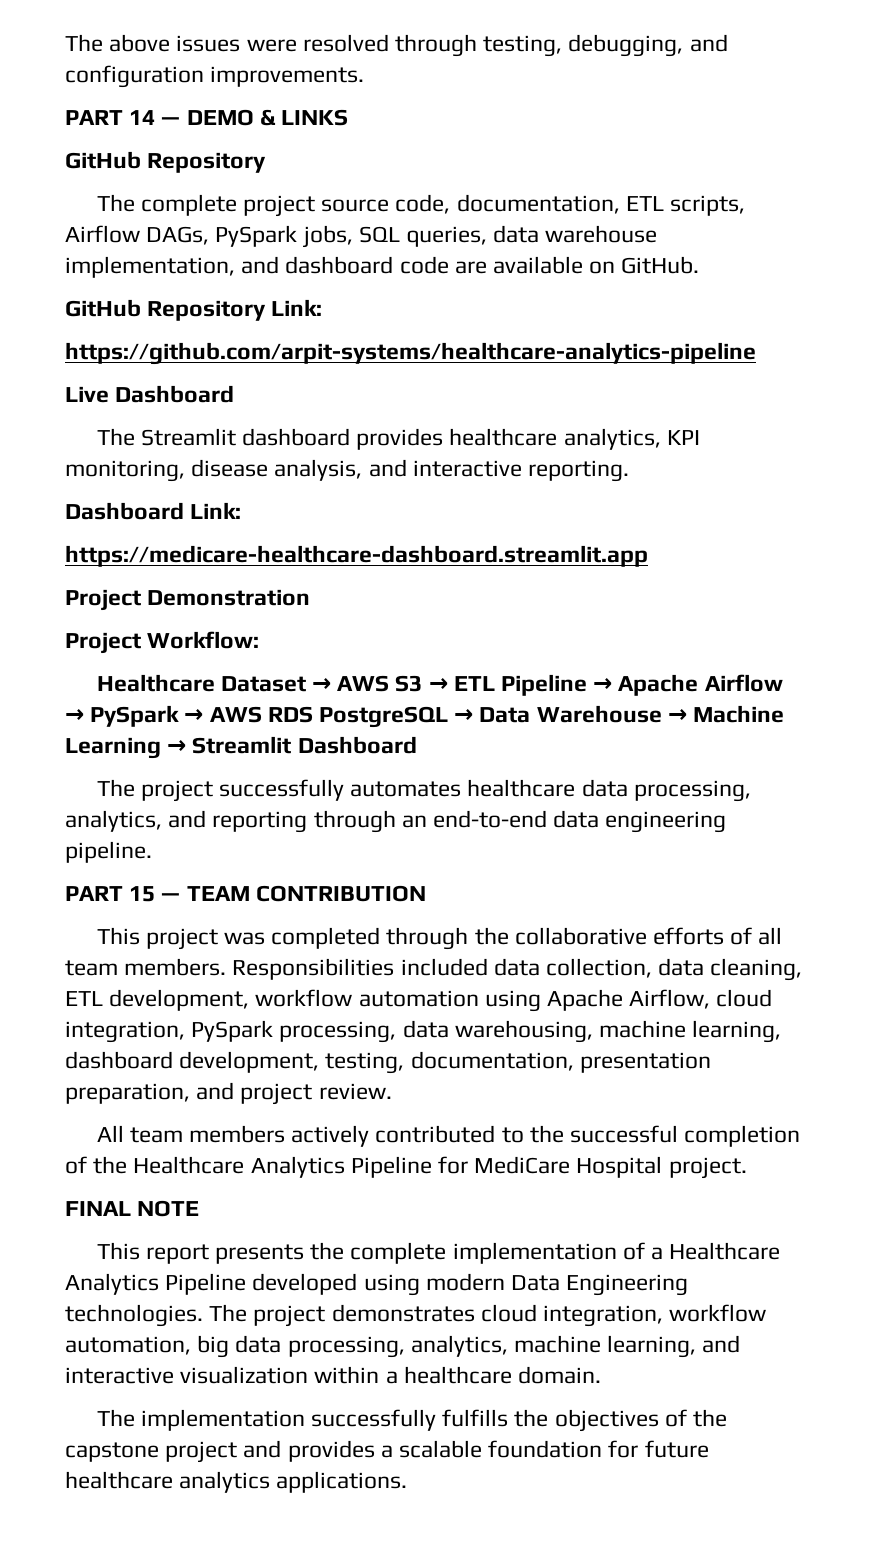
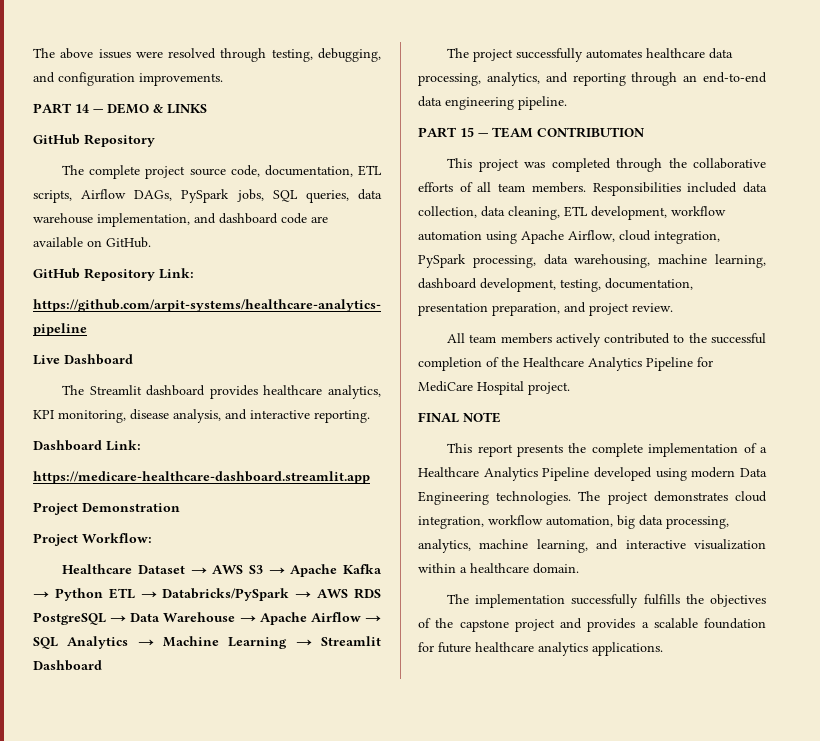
[453,674,783,696] [65,705,180,727] ETL Pipeline → Apache Airflow → PySpark -> [290,564,382,577] [33,588,290,601] Apache Kafka → Python ETL → Databricks/PySpark
(687, 715) none -> [259,612,381,625] [33,636,154,649] Apache Airflow → SQL Analytics →

